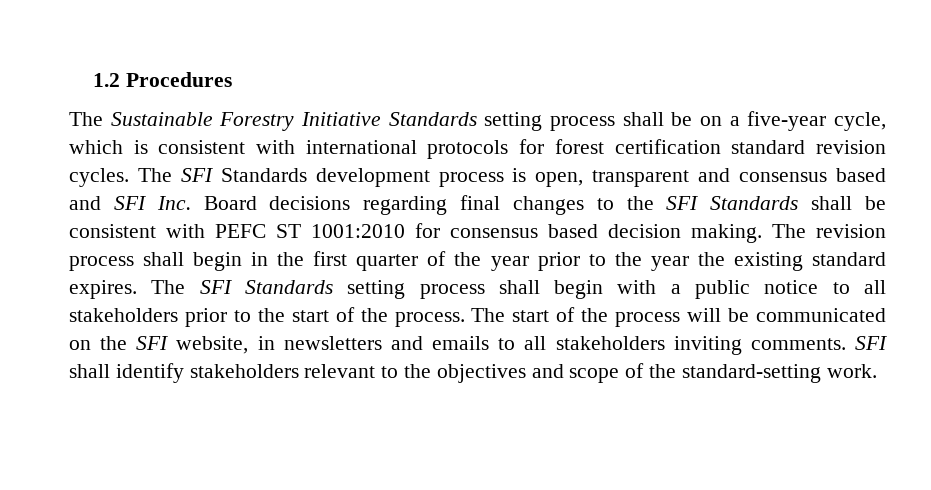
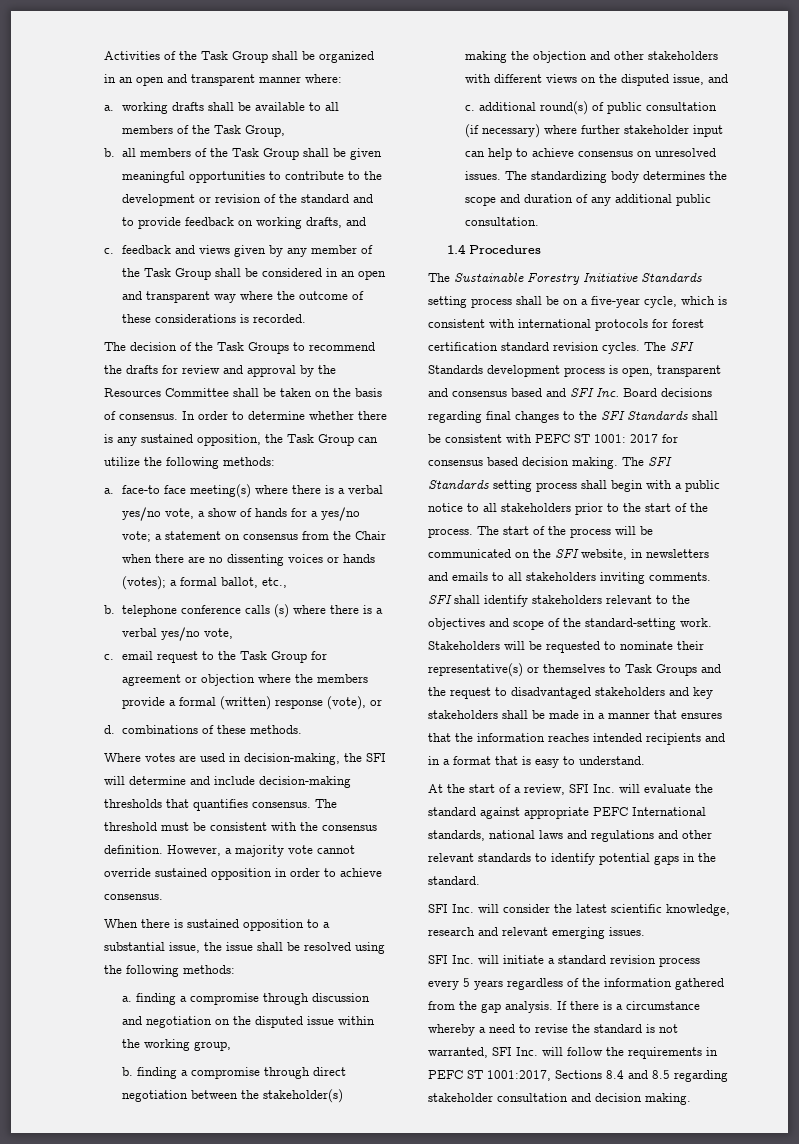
[92,73,120,87] 1.2 -> [103,51,374,63] [103,74,342,86] [103,102,340,114] [122,125,286,137] [103,148,383,160] [122,171,383,183] [122,194,374,206] [122,217,367,229] [103,245,374,257] [122,268,387,280] [122,291,365,303] [122,314,307,323] [103,342,375,354] [103,365,336,377] [103,388,382,397] [103,411,387,420] [103,434,378,446] [103,457,275,469] [103,484,384,498] [122,507,361,521] [122,531,387,542] [122,554,376,566] [122,576,288,590] [103,604,384,618] [122,627,234,641] [103,651,328,663] [122,674,369,686] [122,696,383,710] [103,725,303,734] [103,753,386,765] [103,776,351,788] [103,799,337,811] [103,822,377,831] [103,845,355,857] [103,868,382,880] [103,894,163,900] [103,919,330,931] [103,942,385,954] [103,965,235,977] [122,993,371,1005] [122,1016,376,1028] [122,1039,232,1051] [122,1067,347,1079] [122,1089,344,1103] [465,51,719,63] [465,74,729,86] [465,101,718,115] [465,124,724,138] [465,148,717,160] [465,171,728,183] [465,194,712,206] [465,217,540,226] [446,244,466,254] Activities of the Task Group shall be organized in an open and transparent manner where: // a. working drafts shall be available to all members of the Task Group, // b. all members of the Task Group shall be given meaningful opportunities to contribute to the development or revision of the standard and to provide feedback on working drafts, and // c. feedback and views given by any member of the Task Group shall be considered in an open and transparent way where the outcome of these considerations is recorded. // The decision of the Task Groups to recommend the drafts for review and approval by the Resources Committee shall be taken on the basis of consensus. In order to determine whether there is any sustained opposition, the Task Group can utilize the following methods: // a. face-to face meeting(s) where there is a verbal yes/no vote, a show of hands for a yes/no vote; a statement on consensus from the Chair when there are no dissenting voices or hands (votes); a formal ballot, etc., // b. telephone conference calls (s) where there is a verbal yes/no vote, // c. email request to the Task Group for agreement or objection where the members provide a formal (written) response (vote), or // d. combinations of these methods. // Where votes are used in decision-making, the SFI will determine and include decision-making thresholds that quantifies consensus. The threshold must be consistent with the consensus definition. However, a majority vote cannot override sustained opposition in order to achieve consensus. // When there is sustained opposition to a substantial issue, the issue shall be resolved using the following methods: // a. finding a compromise through discussion and negotiation on the disputed issue within the working group, // b. finding a compromise through direct negotiation between the stakeholder(s) making the objection and other stakeholders with different views on the disputed issue, and // c. additional round(s) of public consultation (if necessary) where further stakeholder input can help to achieve consensus on unresolved issues. The standardizing body determines the scope and duration of any additional public consultation. // 1.4
[310,224,405,238] 1001:2010 -> [594,434,659,443] 1001: 2017
[816,224,887,238] [68,251,886,271] [68,280,186,299] revision process shall begin in the first quarter of the year prior to the year the existing standard expires. The -> (645, 461) none
(877, 371) none -> [428,641,705,653] [428,663,722,677] [428,687,714,699] [428,710,723,719] [428,733,726,745] [428,756,646,768] [428,784,714,795] [428,807,707,819] [428,830,713,842] [428,853,717,865] [428,876,481,885] [428,904,731,916] [428,927,646,939] [428,955,701,967] [428,978,725,990] [428,1001,701,1013] [428,1024,679,1036] [428,1047,719,1059] [428,1070,729,1082] [428,1093,692,1105] Stakeholders will be requested to nominate their representative(s) or themselves to Task Groups and the request to disadvantaged stakeholders and key stakeholders shall be made in a manner that ensures that the information reaches intended recipients and in a format that is easy to understand. // At the start of a review, SFI Inc. will evaluate the standard against appropriate PEFC International standards, national laws and regulations and other relevant standards to identify potential gaps in the standard. // SFI Inc. will consider the latest scientific knowledge, research and relevant emerging issues. // SFI Inc. will initiate a standard revision process every 5 years regardless of the information gathered from the gap analysis. If there is a circumstance whereby a need to revise the standard is not warranted, SFI Inc. will follow the requirements in PEFC ST 1001:2017, Sections 8.4 and 8.5 regarding stakeholder consultation and decision making.

